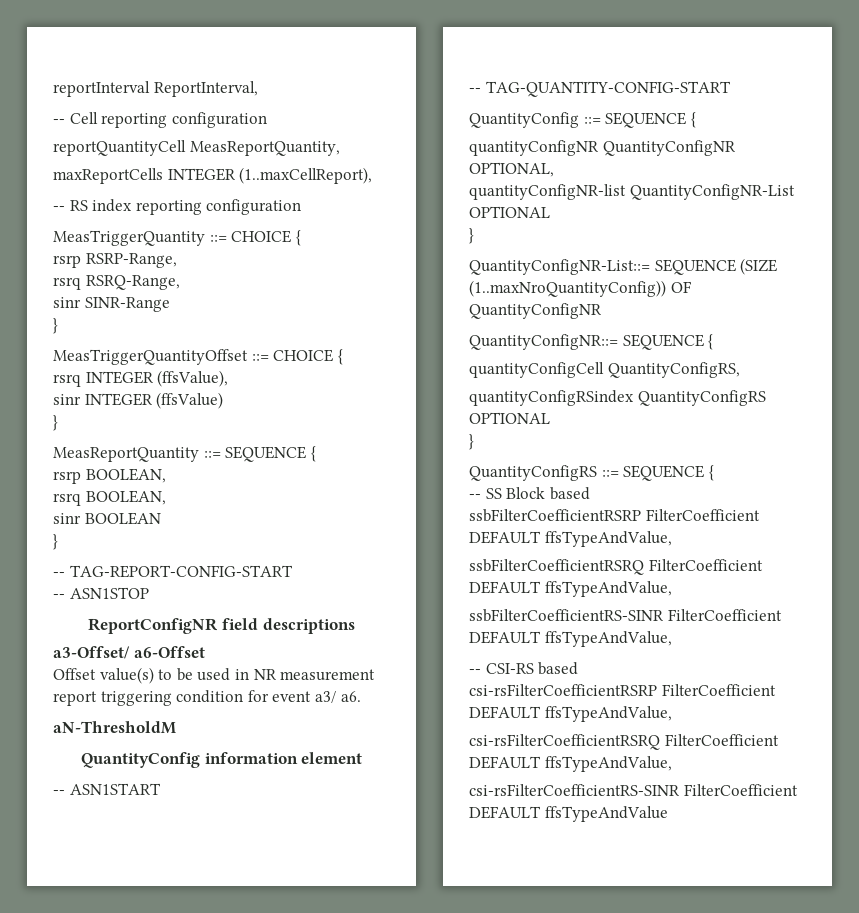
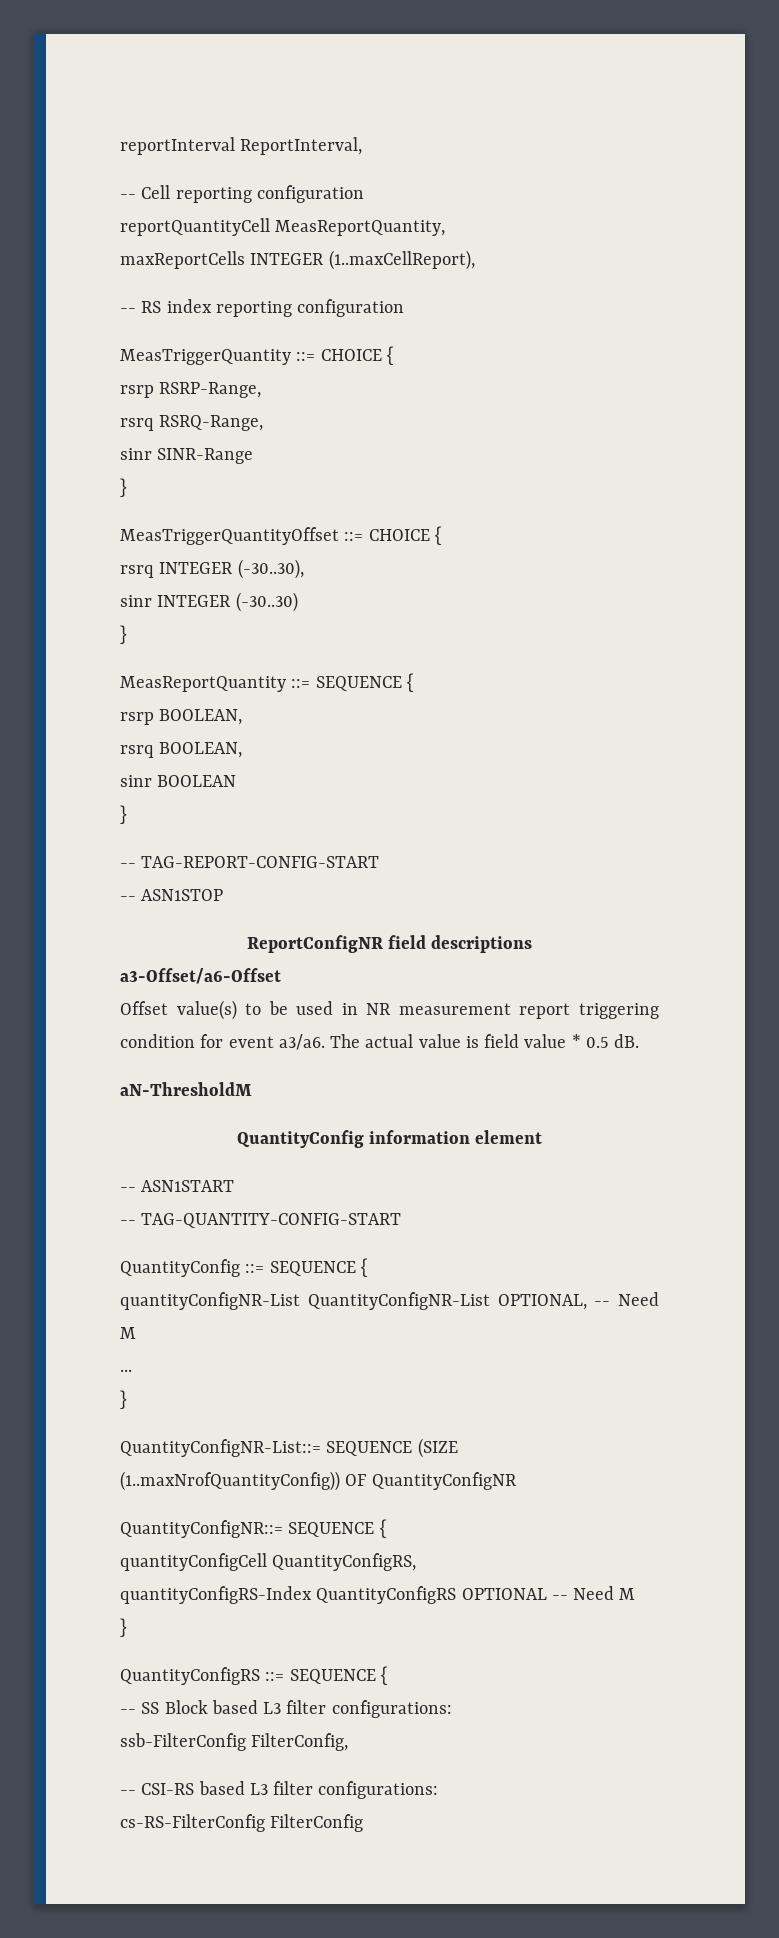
[157,370,229,387] (ffsValue), -> [237,559,304,579] (-30..30),
[156,392,224,409] (ffsValue) -> [235,592,298,612] (-30..30)
[53,646,205,659] a3-Offset/ a6-Offset -> [120,968,281,984] a3-Offset/a6-Offset
[314,691,361,703] a3/ a6. -> [278,1034,640,1050] a3/a6. The actual value is field value * 0.5 dB.
[469,140,736,156] quantityConfigNR QuantityConfigNR -> [120,1292,490,1310] quantityConfigNR-List QuantityConfigNR-List
[469,184,795,200] [469,206,550,218] // quantityConfigNR-list QuantityConfigNR-List OPTIONAL -> [594,1292,659,1306] [120,1327,136,1339] [120,1369,132,1372] -- Need M // ...
[469,280,666,297] (1..maxNroQuantityConfig)) -> [120,1471,340,1491] (1..maxNrofQuantityConfig))
[469,390,634,406] quantityConfigRSindex -> [120,1586,312,1604] quantityConfigRS-Index
(550, 418) none -> [551,1586,636,1600] -- Need M
[469,509,760,522] [469,531,672,547] [469,559,763,575] [469,581,672,597] [469,609,782,622] [469,631,672,647] [469,662,579,675] [469,684,776,696] [469,706,672,722] [469,734,779,750] [469,756,672,772] [469,784,798,796] [469,806,668,822] // ssbFilterCoefficientRSRP FilterCoefficient DEFAULT ffsTypeAndValue, // ssbFilterCoefficientRSRQ FilterCoefficient DEFAULT ffsTypeAndValue, // ssbFilterCoefficientRS-SINR FilterCoefficient DEFAULT ffsTypeAndValue, // -- CSI-RS based // csi-rsFilterCoefficientRSRP FilterCoefficient DEFAULT ffsTypeAndValue, // csi-rsFilterCoefficientRSRQ FilterCoefficient DEFAULT ffsTypeAndValue, // csi-rsFilterCoefficientRS-SINR FilterCoefficient DEFAULT ffsTypeAndValue -> [263,1700,452,1718] [120,1733,349,1751] [120,1781,439,1799] [120,1814,364,1832] L3 filter configurations: // ssb-FilterConfig FilterConfig, // -- CSI-RS based L3 filter configurations: // cs-RS-FilterConfig FilterConfig

